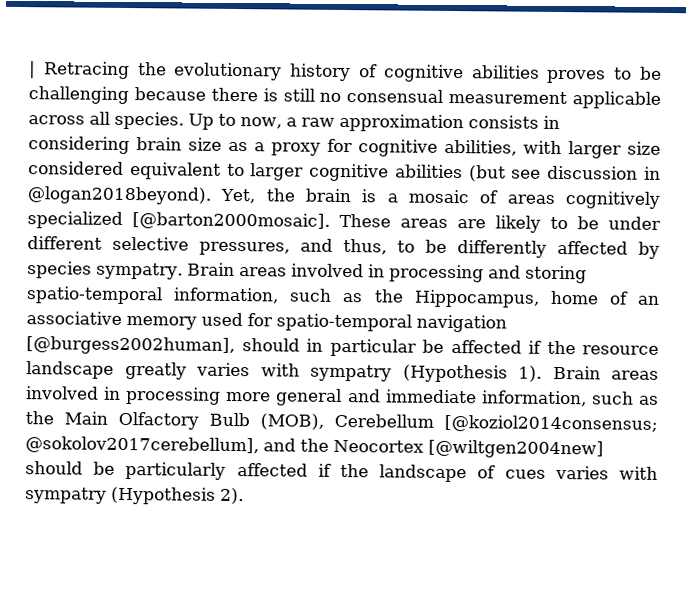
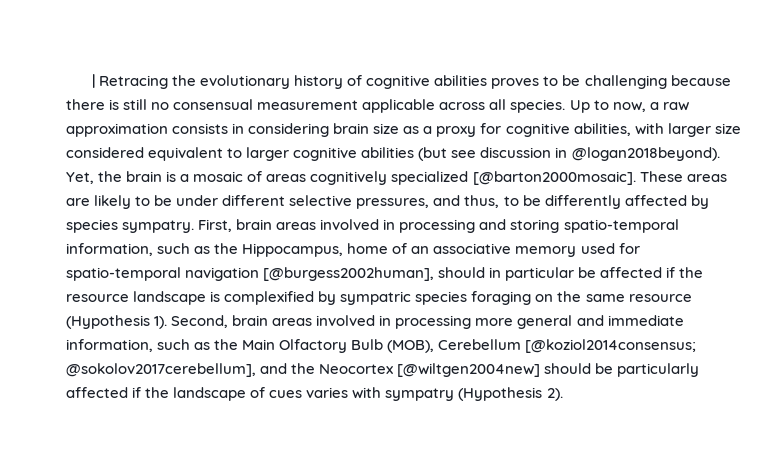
[186,262,235,276] Brain -> [198,219,273,232] First, brain
[124,361,601,383] greatly varies with sympatry (Hypothesis 1). Brain -> [210,291,692,305] [66,315,269,329] is complexified by sympatric species foraging on the same resource (Hypothesis 1). Second, brain

